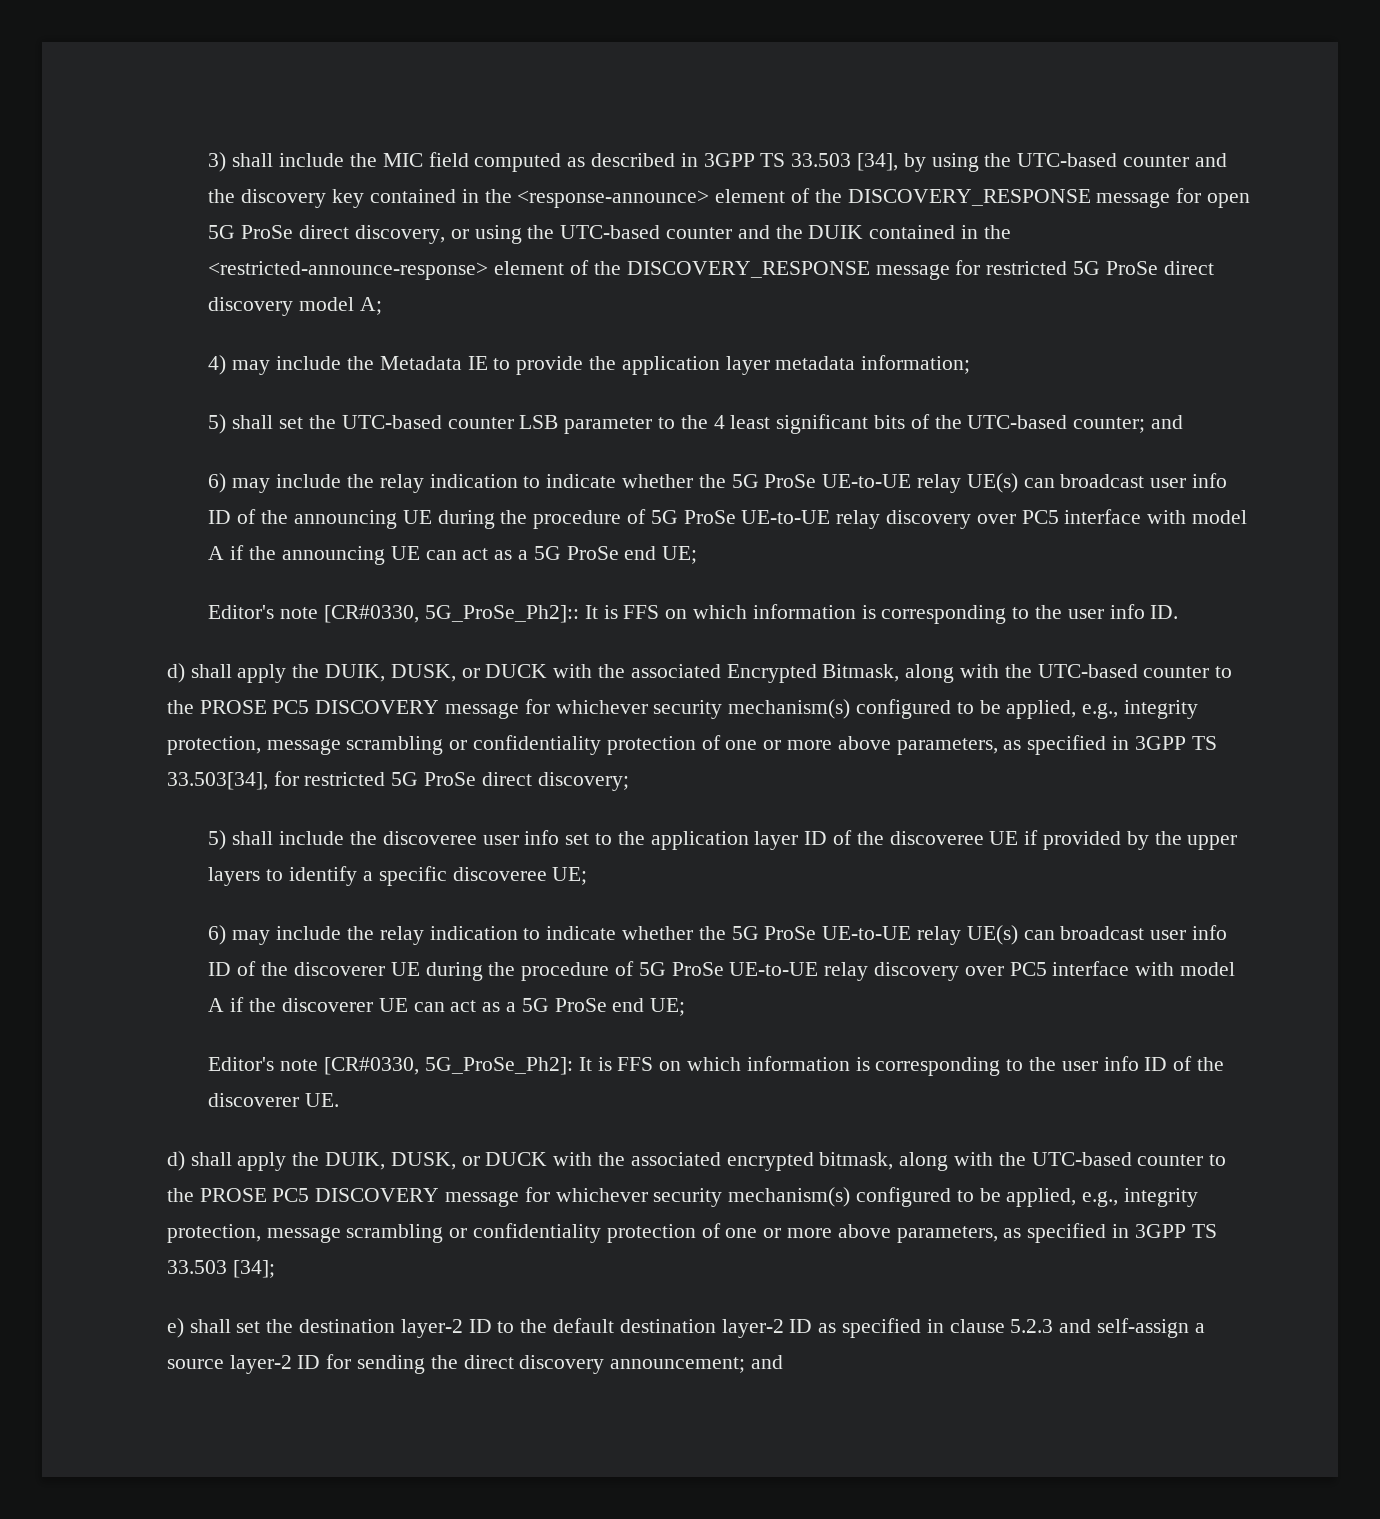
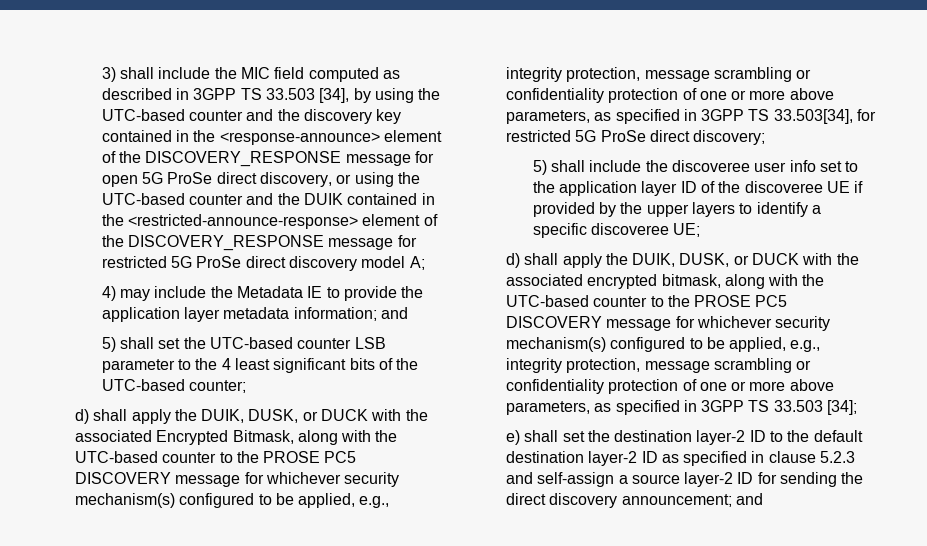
(971, 364) none -> [381,307,409,319] and
[1150,415,1183,429] [208,473,1227,493] [208,509,1247,529] [208,545,698,565] [208,604,1179,624] and // 6) may include the relay indication to indicate whether the 5G ProSe UE-to-UE relay UE(s) can broadcast user info ID of the announcing UE during the procedure of 5G ProSe UE-to-UE relay discovery over PC5 interface with model A if the announcing UE can act as a 5G ProSe end UE; // Editor's note [CR#0330, 5G_ProSe_Ph2]:: It is FFS on which information is corresponding to the user info ID. -> (247, 386) none
[208,925,1227,945] [208,961,1235,981] [208,997,686,1016] [208,1056,1224,1076] [208,1093,340,1107] // 6) may include the relay indication to indicate whether the 5G ProSe UE-to-UE relay UE(s) can broadcast user info ID of the discoverer UE during the procedure of 5G ProSe UE-to-UE relay discovery over PC5 interface with model A if the discoverer UE can act as a 5G ProSe end UE; // Editor's note [CR#0330, 5G_ProSe_Ph2]: It is FFS on which information is corresponding to the user info ID of the discoverer UE. -> (701, 230) none

